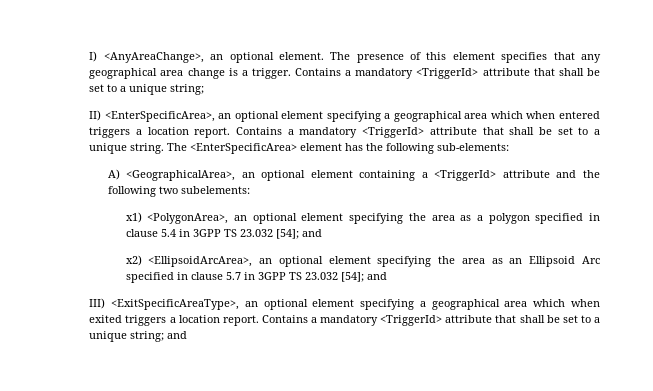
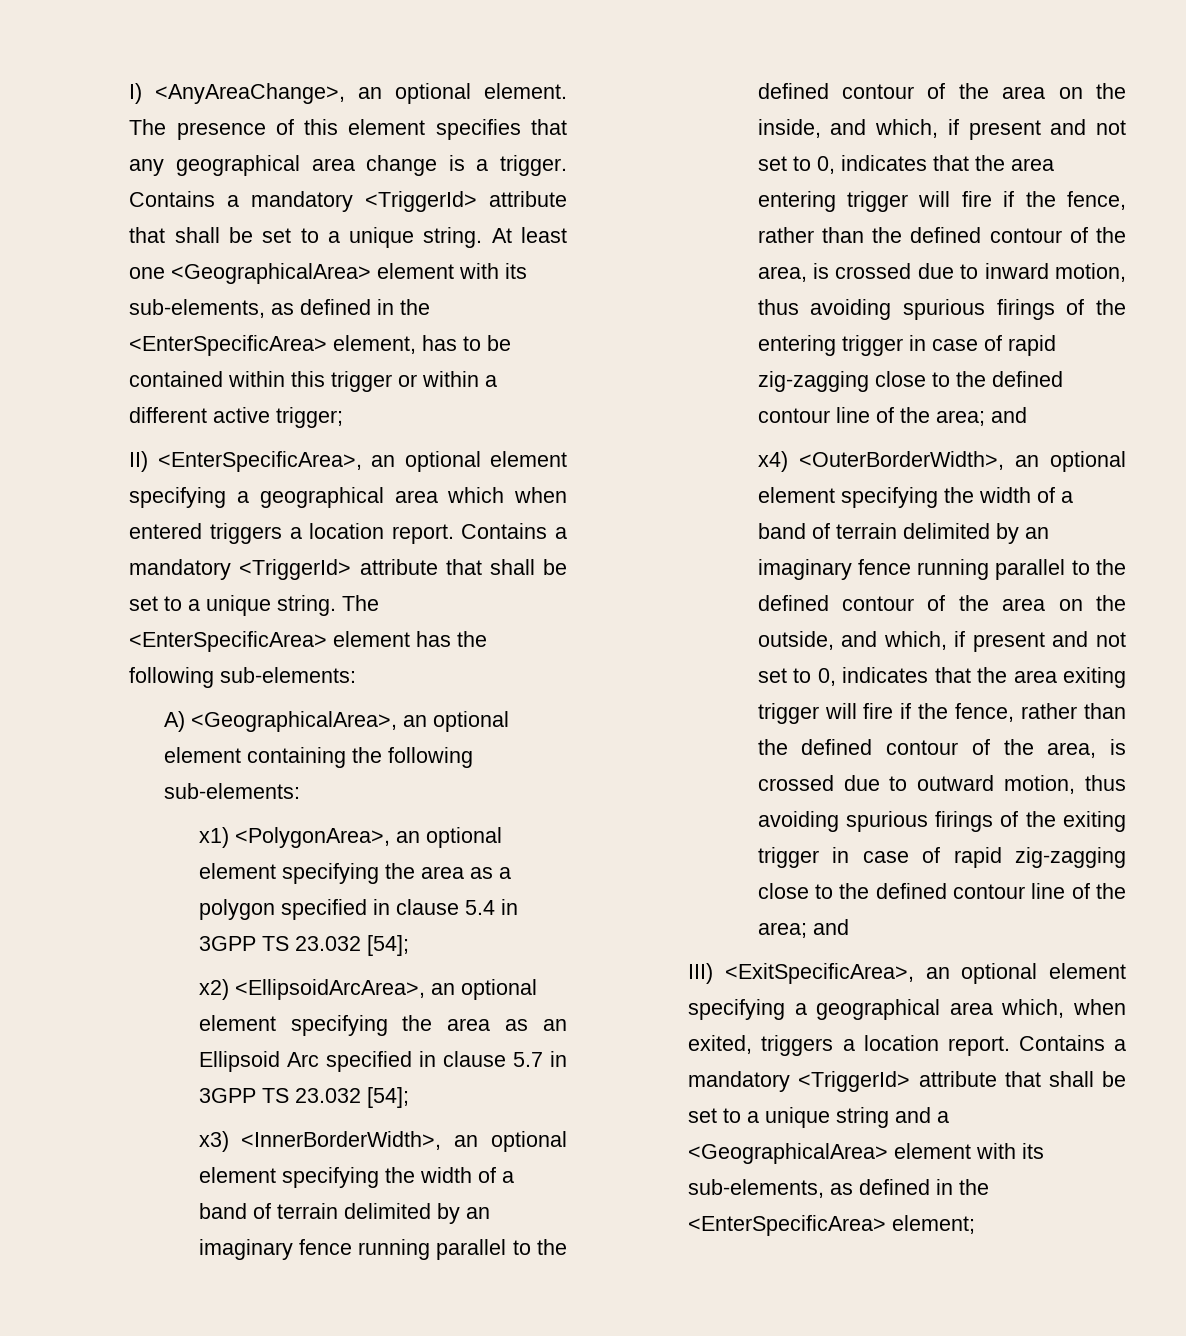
[170,84,205,95] string; -> [423,227,568,248] [129,263,528,284] [129,299,431,318] [129,335,512,356] [129,371,498,392] [129,407,344,428] string. At least one <GeographicalArea> element with its sub-elements, as defined in the <EnterSpecificArea> element, has to be contained within this trigger or within a different active trigger;
[421,170,600,181] [107,186,250,197] a <TriggerId> attribute and the following two subelements: -> [352,747,474,768] [164,783,301,799] the following sub-elements:
[301,229,322,237] and -> (409, 945) none
(364, 277) none -> [198,1131,567,1152] [198,1167,514,1188] [198,1203,490,1224] [198,1239,567,1260] [757,83,1126,99] [757,119,1126,140] [757,155,1054,174] [757,191,1126,212] [757,227,1126,243] [757,263,1126,282] [757,299,1126,320] [757,335,1056,356] [757,371,1063,392] [757,407,1027,426] [757,451,1126,472] [757,487,1073,508] [757,523,1049,544] [757,559,1126,580] [757,595,1126,611] [757,631,1126,652] [757,667,1126,688] [757,703,1126,724] [757,739,1126,758] [757,775,1126,794] [757,811,1126,832] [757,847,1126,868] [757,883,1126,899] [757,922,807,938] // x3) <InnerBorderWidth>, an optional element specifying the width of a band of terrain delimited by an imaginary fence running parallel to the defined contour of the area on the inside, and which, if present and not set to 0, indicates that the area entering trigger will fire if the fence, rather than the defined contour of the area, is crossed due to inward motion, thus avoiding spurious firings of the entering trigger in case of rapid zig-zagging close to the defined contour line of the area; and // x4) <OuterBorderWidth>, an optional element specifying the width of a band of terrain delimited by an imaginary fence running parallel to the defined contour of the area on the outside, and which, if present and not set to 0, indicates that the area exiting trigger will fire if the fence, rather than the defined contour of the area, is crossed due to outward motion, thus avoiding spurious firings of the exiting trigger in case of rapid zig-zagging close to the defined contour line of the area;
[111,299,601,310] [89,315,123,323] <ExitSpecificAreaType>, an optional element specifying a geographical area which when exited -> [725,963,1126,984] [688,999,1126,1020] [688,1035,753,1054] <ExitSpecificArea>, an optional element specifying a geographical area which, when exited,
[130,331,188,342] string; and -> [836,1107,950,1128] [688,1143,1045,1164] [688,1179,990,1198] [688,1215,976,1236] string and a <GeographicalArea> element with its sub-elements, as defined in the <EnterSpecificArea> element;

